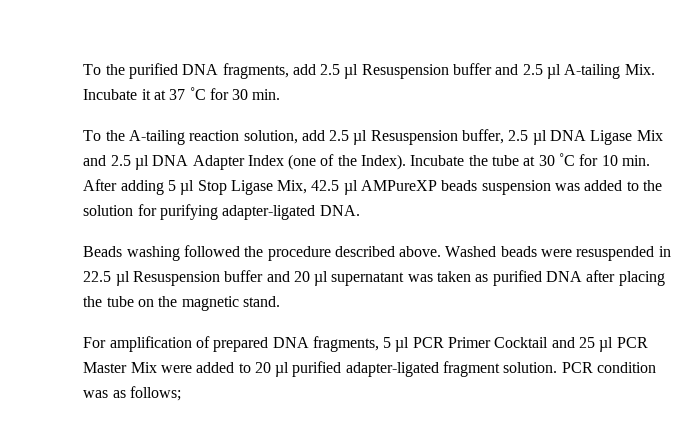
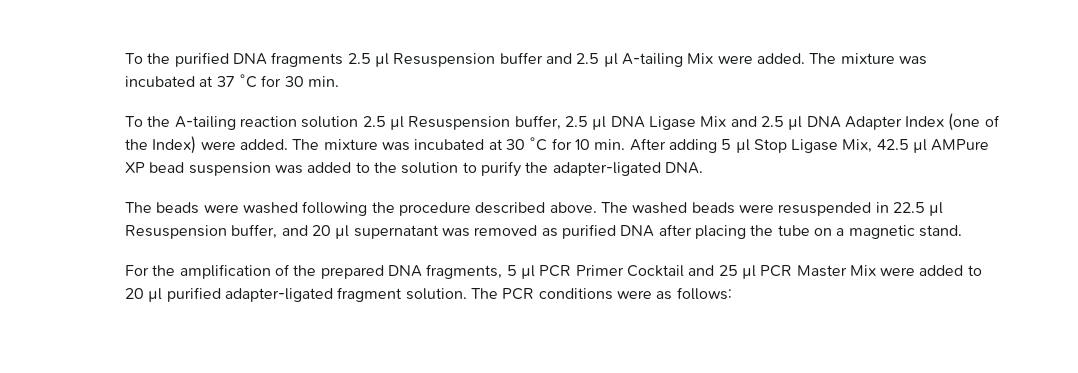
[222,63,316,79] fragments, add -> [271,52,344,67] fragments
[624,64,655,75] [83,89,151,100] Mix. Incubate it -> [687,53,927,65] [125,76,196,87] Mix were added. The mixture was incubated
[243,130,325,144] solution, add -> [301,116,359,128] solution
[361,154,520,170] Index). Incubate the tube -> [152,136,485,154] Index) were added. The mixture was incubated
[361,180,478,191] AMPureXP beads -> [931,139,990,151] [125,162,185,173] AMPure XP bead
[137,204,218,220] for purifying -> [462,161,549,177] to purify the
[83,245,240,261] Beads washing followed -> [125,201,368,216] The beads were washed following
[445,246,497,257] Washed -> [600,202,688,214] The washed
[224,270,264,282] buffer -> [231,224,278,239] buffer,
[437,271,472,282] taken -> [474,225,538,236] removed
[158,296,178,307] the -> [836,228,845,236] a
(107, 342) none -> [152,265,176,276] the
(210, 342) none -> [293,265,317,276] the
[561,362,657,373] [83,386,181,401] PCR condition was as follows; -> [470,287,732,300] The PCR conditions were as follows:

